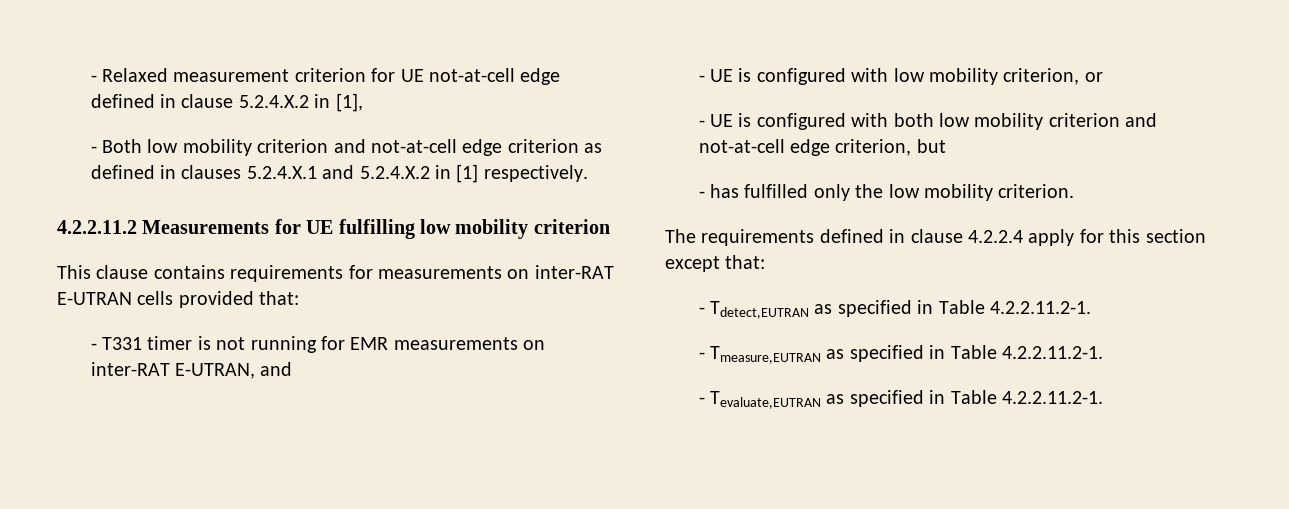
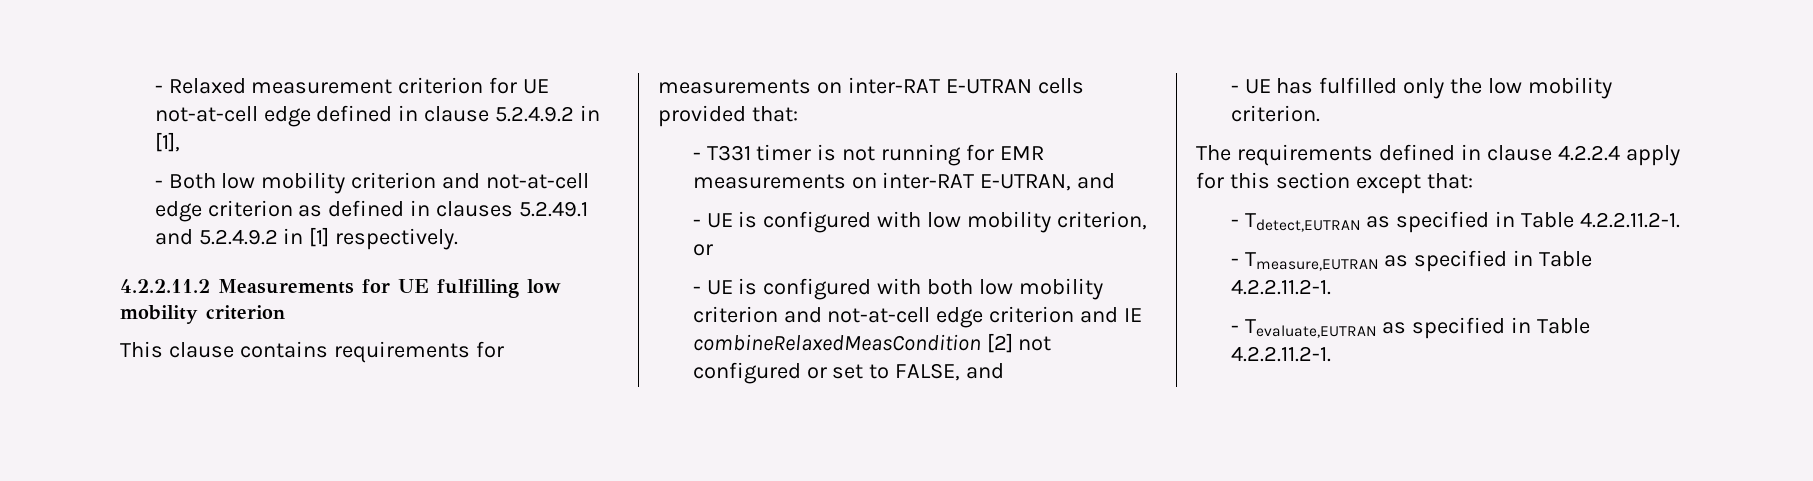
[238,95,309,108] 5.2.4.X.2 -> [495,106,575,122] 5.2.4.9.2
[246,165,430,179] 5.2.4.X.1 and 5.2.4.X.2 -> [519,201,589,217] [154,229,278,245] 5.2.49.1 and 5.2.4.9.2
[835,139,946,156] [698,191,705,198] criterion, but // - -> [989,306,1143,323] [692,333,1052,353] [692,362,1005,384] [1230,79,1271,94] criterion and IE combineRelaxedMeasCondition [2] not configured or set to FALSE, and // - UE

